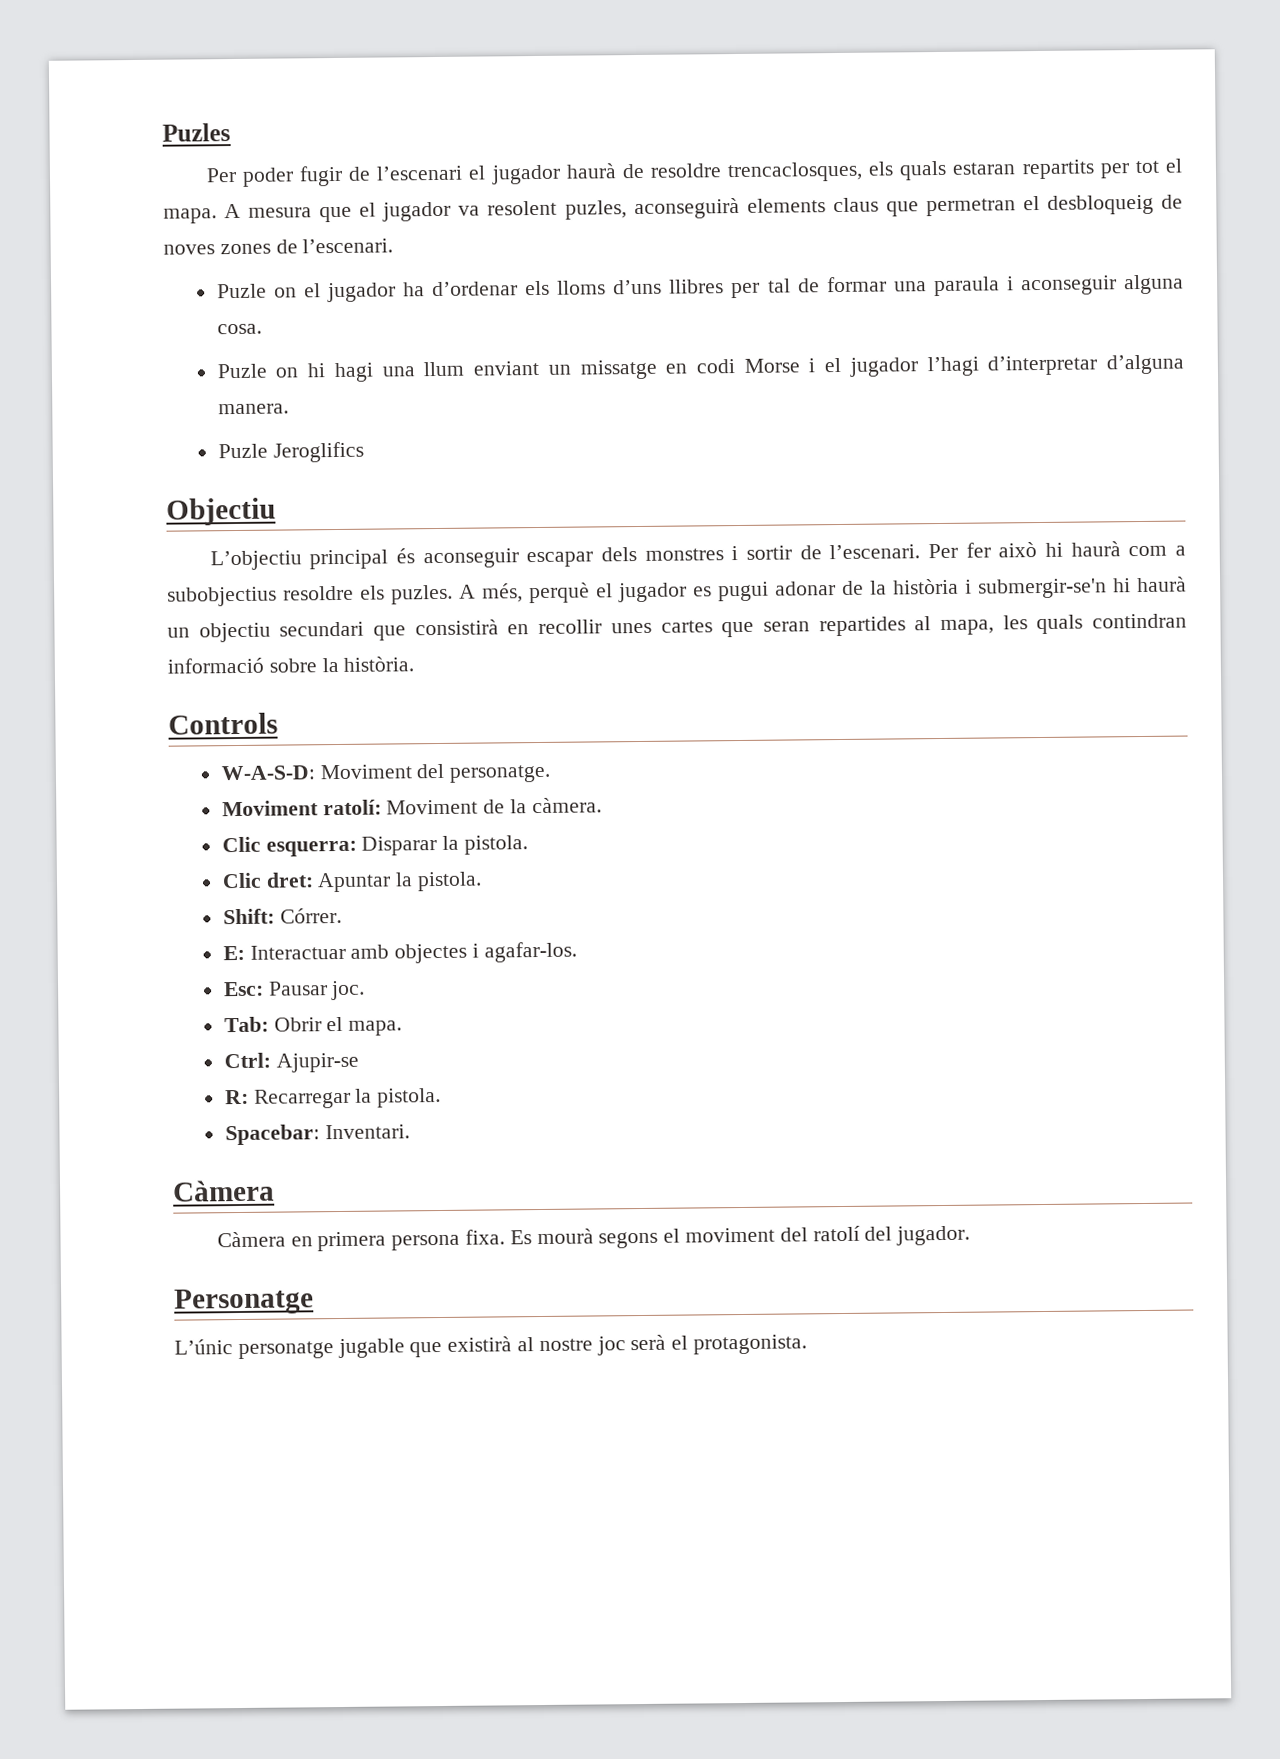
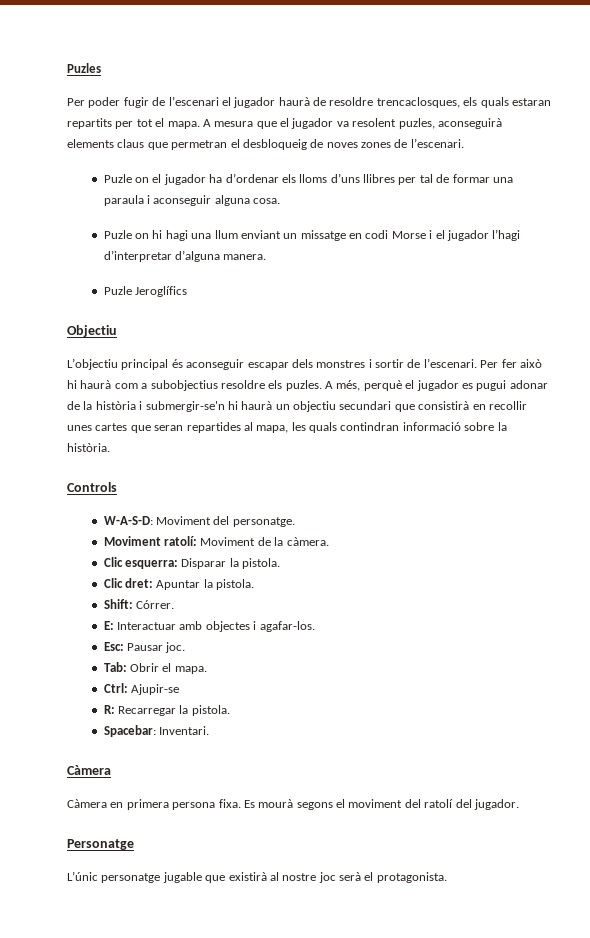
[272,441,364,463] Jeroglifics -> [135,286,188,297] Jeroglífics

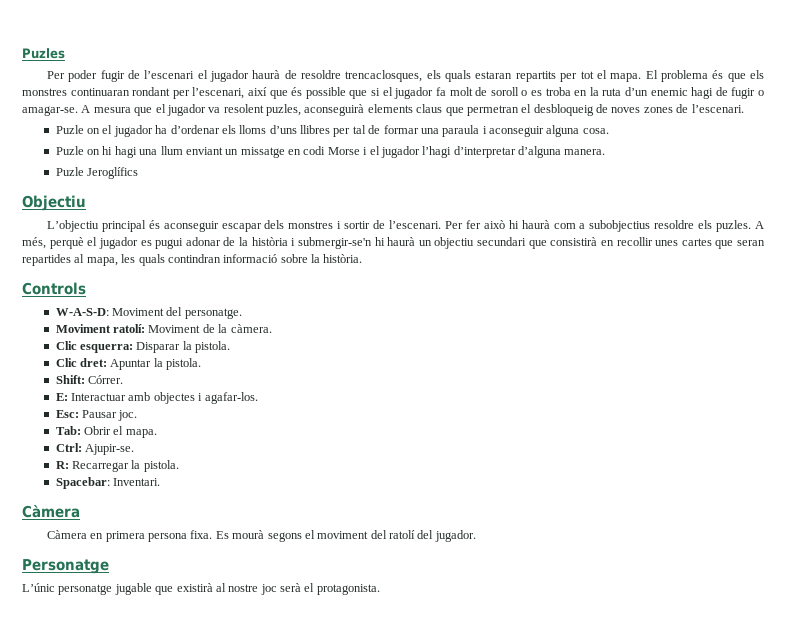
(200, 125) none -> [645,70,765,82] [22,87,764,99] [22,106,78,116] El problema és que els monstres continuaran rondant per l’escenari, així que és possible que si el jugador fa molt de soroll o es troba en la ruta d’un enemic hagi de fugir o amagar-se.
[131,684,180,695] Ajupir-se -> [85,444,135,455] Ajupir-se.

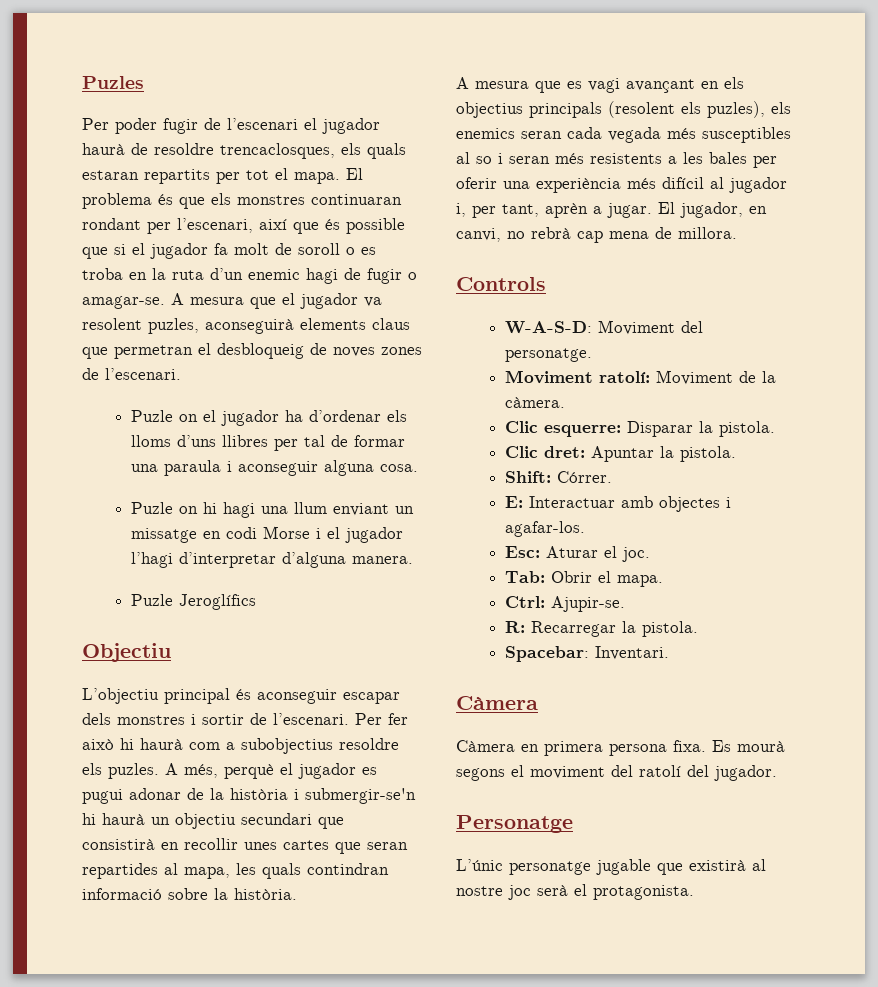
(363, 258) none -> [456,77,744,93] [456,101,791,118] [456,127,791,143] [456,152,777,168] [456,177,787,193] [456,202,767,218] [456,227,737,243] // A mesura que es vagi avançant en els objectius principals (resolent els puzles), els enemics seran cada vegada més susceptibles al so i seran més resistents a les bales per oferir una experiència més difícil al jugador i, per tant, aprèn a jugar. El jugador, en canvi, no rebrà cap mena de millora.
[80,344,134,353] esquerra: -> [544,425,622,437] esquerre:
[82,410,118,418] Pausar -> [546,546,618,558] Aturar el

